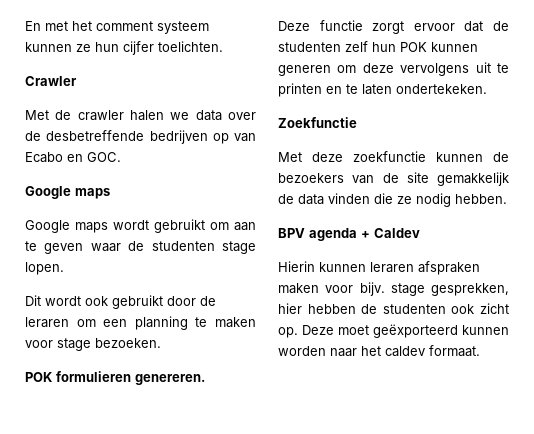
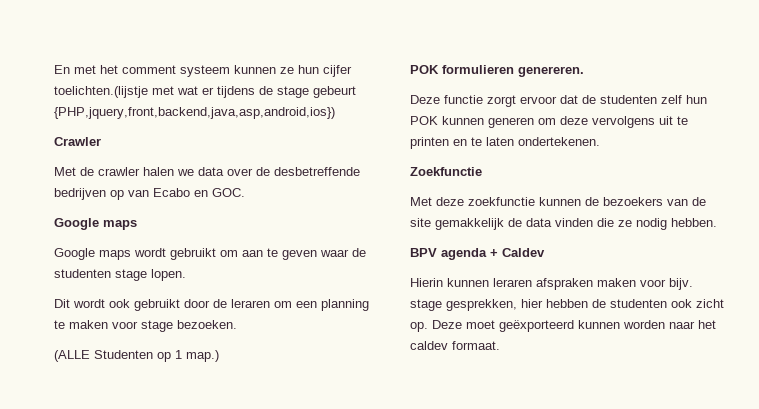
[158,41,223,52] toelichten. -> [54,86,356,98] [54,107,335,119] toelichten.(lijstje met wat er tijdens de stage gebeurt {PHP,jquery,front,backend,java,asp,android,ios})
(161, 343) none -> [54,350,219,362] // (ALLE Studenten op 1 map.)
[396,84,487,94] ondertekeken. -> [518,137,600,146] ondertekenen.

